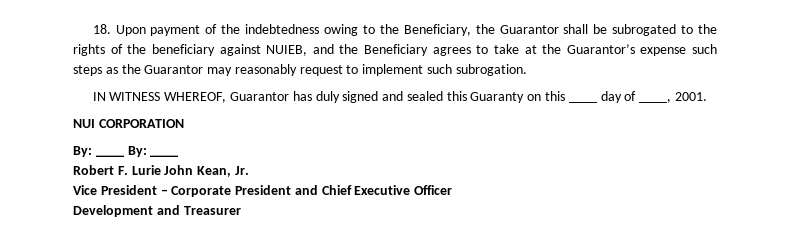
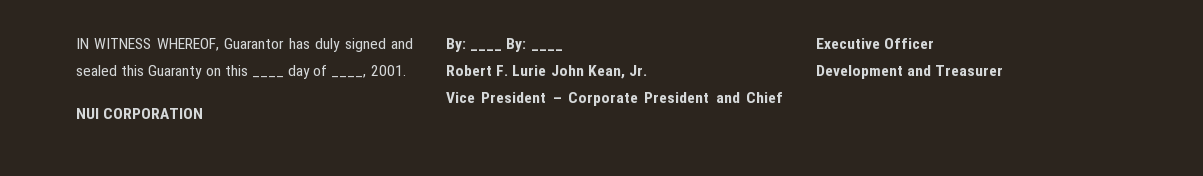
[92,24,717,36] [73,44,717,56] [73,64,527,76] 18. Upon payment of the indebtedness owing to the Beneficiary, the Guarantor shall be subrogated to the rights of the beneficiary against NUIEB, and the Beneficiary agrees to take at the Guarantor’s expense such steps as the Guarantor may reasonably request to implement such subrogation. // -> (76, 43) none

